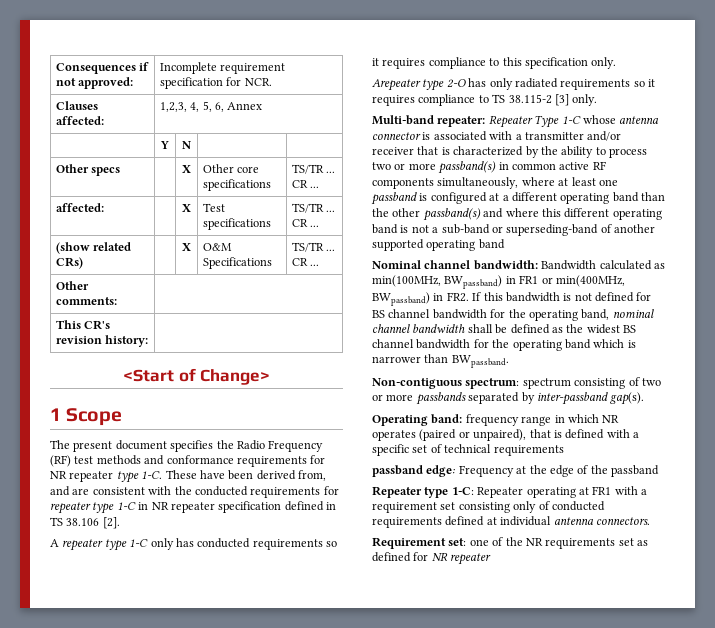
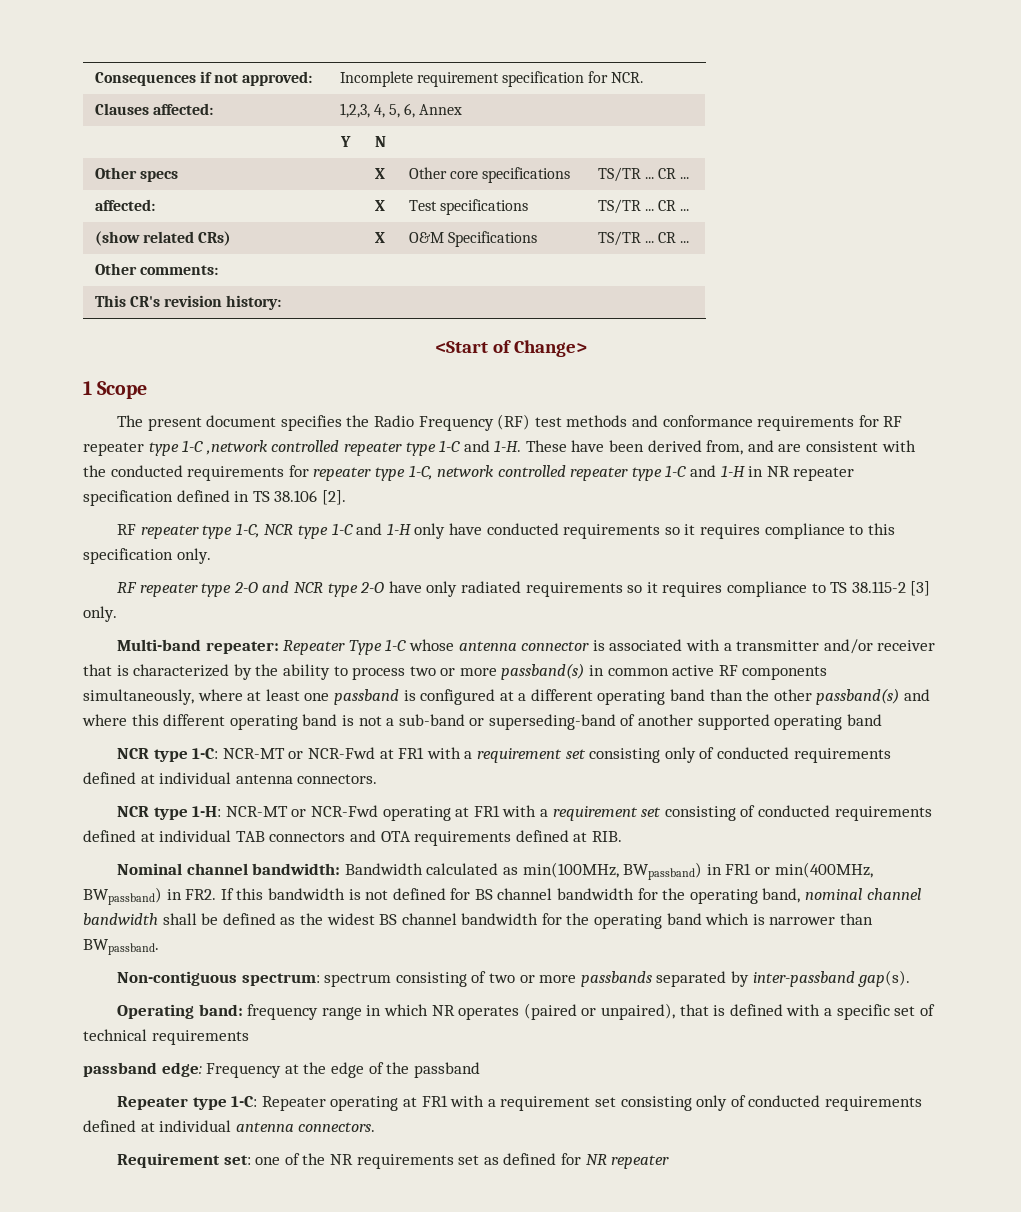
[50,471,163,483] NR repeater type 1-C. -> [883,416,903,427] [83,440,522,456] RF repeater type 1-C ,network controlled repeater type 1-C and 1-H.
[116,502,136,510] 1-C -> [408,465,745,481] 1-C, network controlled repeater type 1-C and 1-H
[50,538,194,551] A repeater type 1-C only has -> [117,523,482,539] RF repeater type 1-C, NCR type 1-C and 1-H only have
[372,78,487,91] Arepeater type 2-O has -> [117,581,422,597] RF repeater type 2-O and NCR type 2-O have
(505, 244) none -> [117,747,891,763] [83,772,378,784] [117,805,932,821] [83,830,622,846] // NCR type 1-C: NCR-MT or NCR-Fwd at FR1 with a requirement set consisting only of conducted requirements defined at individual antenna connectors. // NCR type 1-H: NCR-MT or NCR-Fwd operating at FR1 with a requirement set consisting of conducted requirements defined at individual TAB connectors and OTA requirements defined at RIB.

